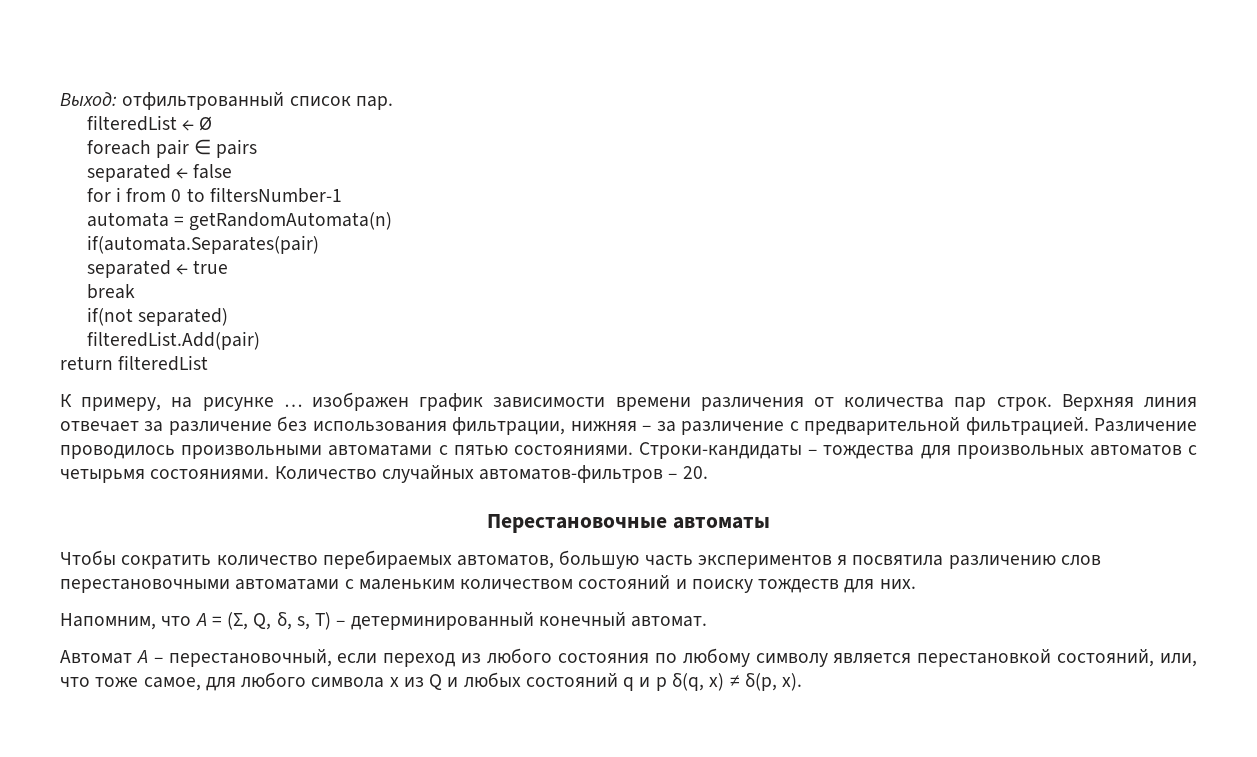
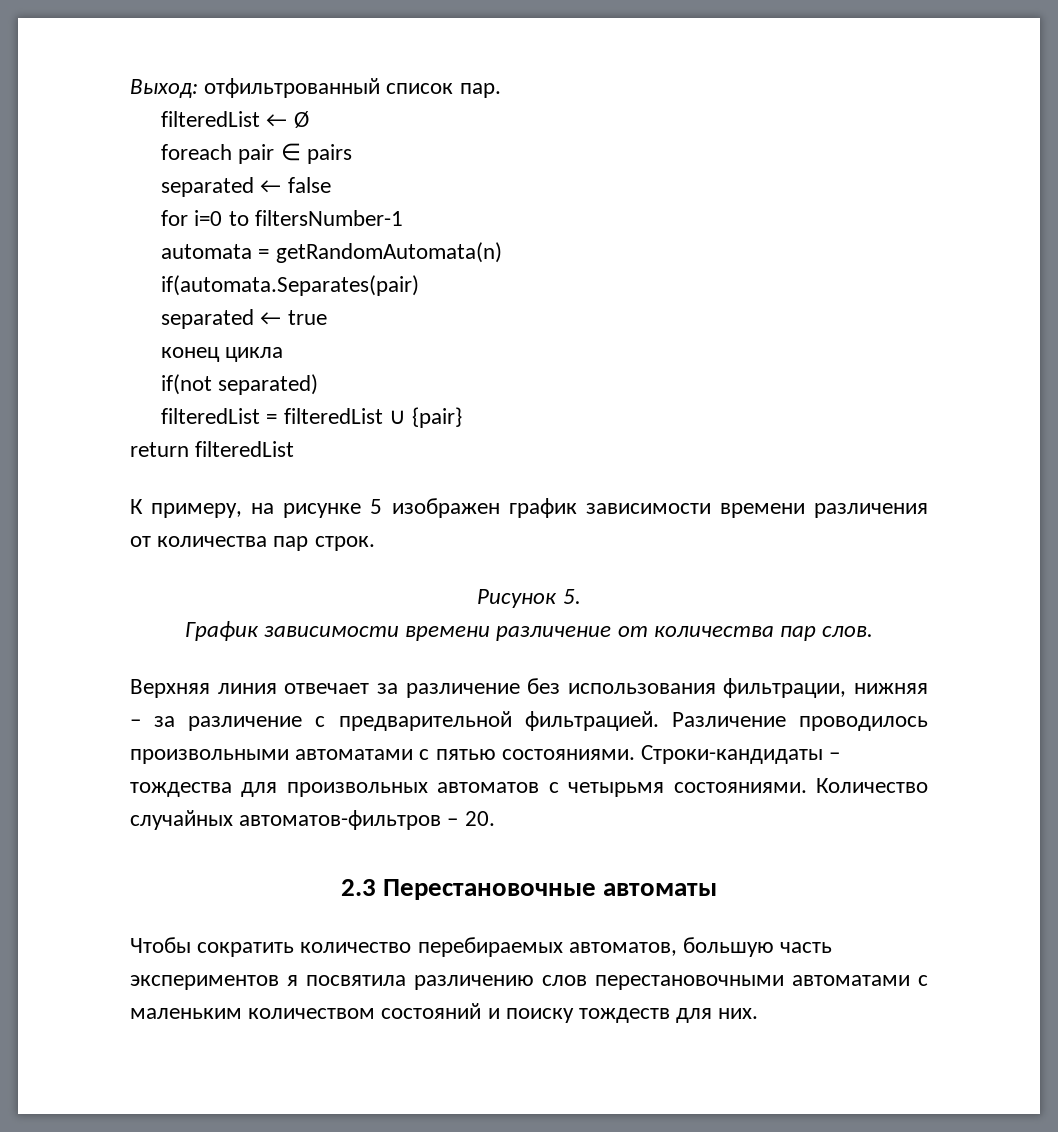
[115,187,182,202] i from 0 -> [194,210,223,226] i=0
[86,284,135,299] break -> [161,347,284,362] конец цикла
[86,331,260,350] filteredList.Add(pair) -> [161,407,462,428] filteredList = filteredList ∪ {pair}
[283,404,302,407] … -> [370,499,383,514] 5
(1052, 404) none -> [477,589,581,608] [184,621,874,641] // Рисунок 5. // График зависимости времени различение от количества пар слов. //
(708, 472) none -> [340,879,376,896] 2.3
[60,611,708,630] [60,648,1197,667] [60,672,803,691] // Напомним, что А = (Σ, Q, δ, s, T) – детерминированный конечный автомат. // Автомат А – перестановочный, если переход из любого состояния по любому символу является перестановкой состояний, или, что тоже самое, для любого символа x из Q и любых состояний q и p δ(q, x) ≠ δ(p, x). -> (759, 1013) none

